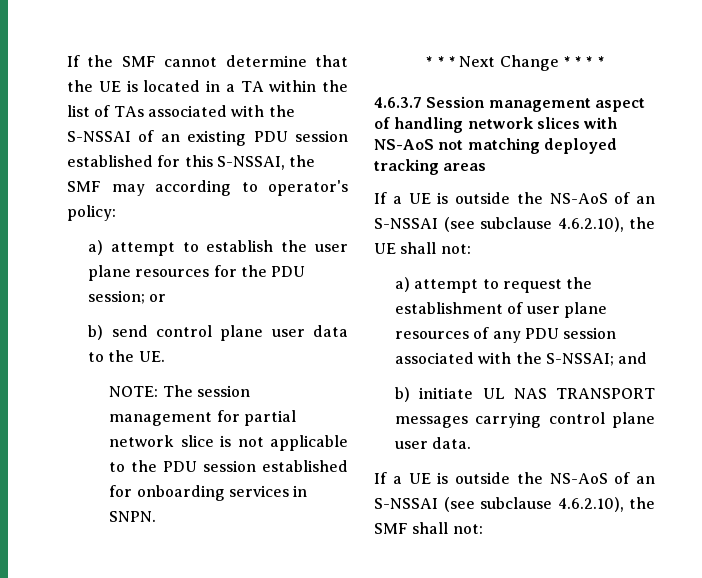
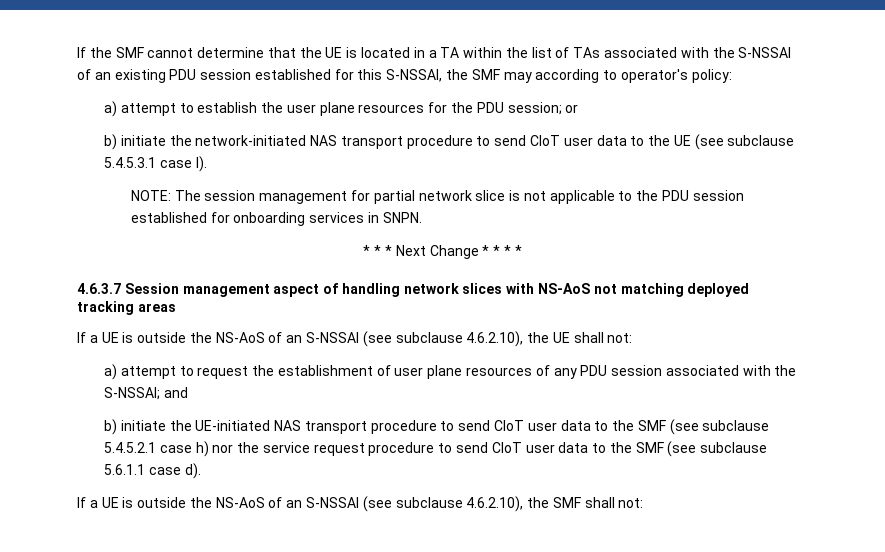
[111,325,348,341] [88,350,165,362] send control plane user data to the UE. -> [120,134,795,150] [103,156,207,172] initiate the network-initiated NAS transport procedure to send CIoT user data to the UE (see subclause 5.4.5.3.1 case l).
[482,388,655,399] [395,412,655,428] [395,437,472,449] UL NAS TRANSPORT messages carrying control plane user data. -> [169,419,770,435] [103,441,768,457] [103,463,201,479] the UE-initiated NAS transport procedure to send CIoT user data to the SMF (see subclause 5.4.5.2.1 case h) nor the service request procedure to send CIoT user data to the SMF (see subclause 5.6.1.1 case d).

